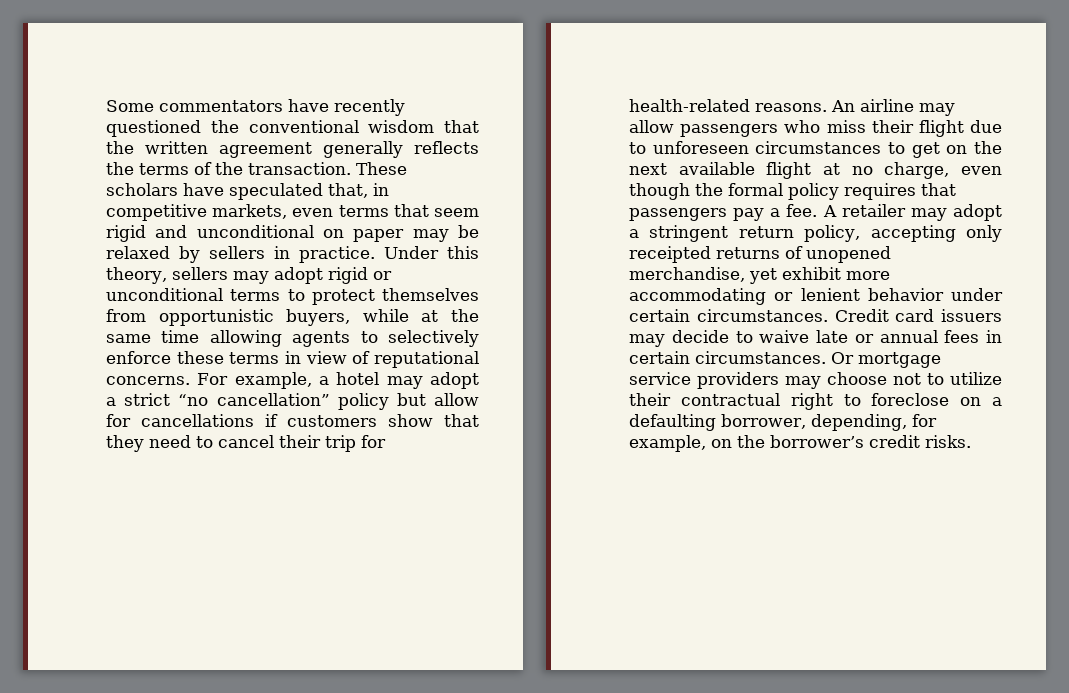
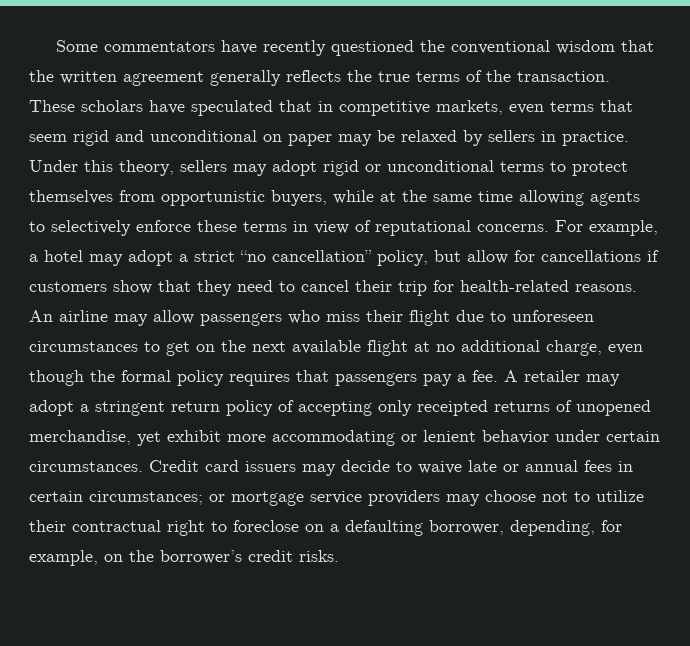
(134, 168) none -> [378,71,410,82] true
[328,183,368,198] that, -> [279,100,312,112] that
[337,393,389,410] policy -> [377,250,428,266] policy,
(873, 170) none -> [461,340,540,352] additional
[804,225,861,242] policy, -> [226,400,294,416] policy of
[695,351,854,364] circumstances. Or -> [89,491,225,505] circumstances; or

